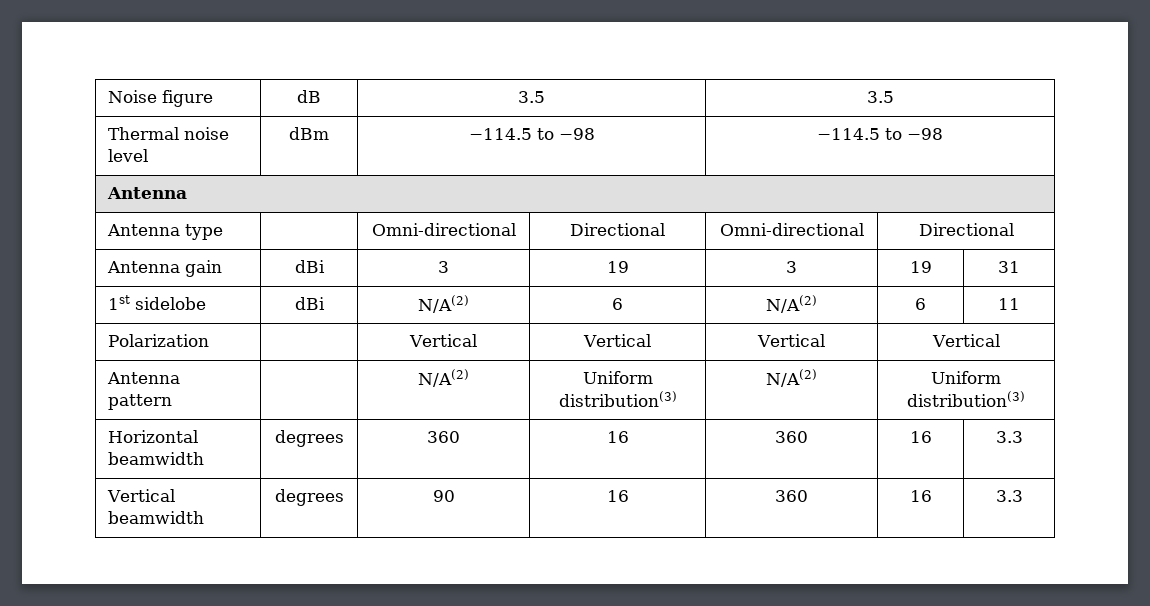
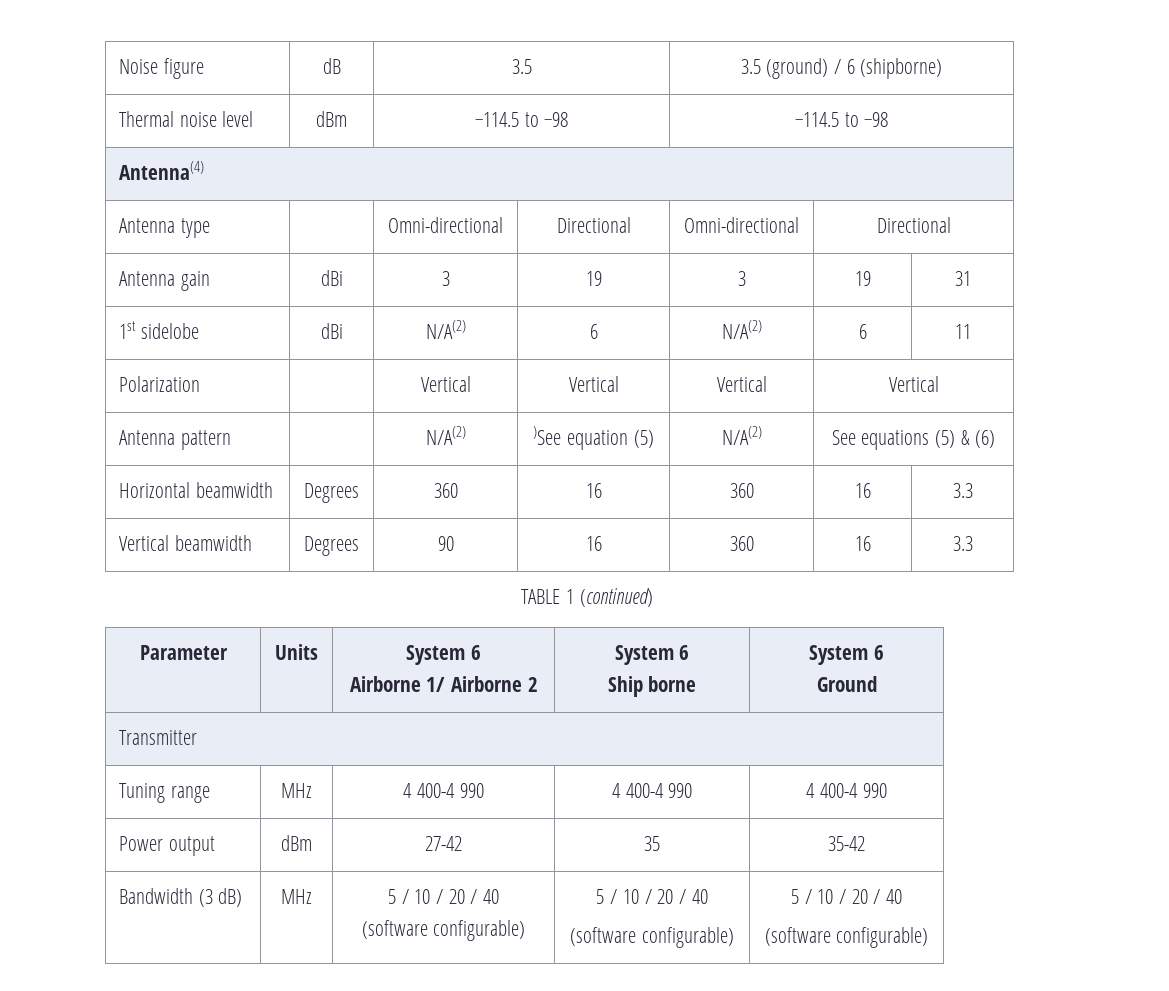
(894, 97) none -> [766,58,943,79] (ground) / 6 (shipborne)
[107,187,188,199] Antenna -> [118,161,204,180] Antenna(4)
[582,371,653,384] [558,391,677,407] [766,369,817,387] [931,371,1001,384] [907,391,1025,407] Uniform distribution(3) | N/A(2) | Uniform distribution(3) -> [533,426,654,450] [721,426,762,445] [831,430,996,450] )See equation (5) | N/A(2) | See equations (5) & (6)
[274,430,344,447] degrees -> [304,483,359,503] Degrees
[274,489,344,506] degrees -> [304,536,359,556] Degrees
(1023, 496) none -> [521,588,653,607] [139,645,228,660] [275,644,318,660] [406,645,481,665] [349,676,538,692] [614,645,690,665] [607,676,697,697] [809,645,884,665] [816,676,877,692] [118,730,197,745] [118,783,210,803] [281,783,312,798] [403,783,484,798] [611,783,693,798] [806,783,887,798] [118,836,215,856] [281,835,312,851] [425,836,462,851] [644,836,660,851] [828,836,865,851] [118,888,243,907] [281,889,312,904] [387,889,500,904] [361,920,526,941] [596,889,708,904] [570,927,734,948] [790,889,903,904] [764,927,929,948] // TABLE 1 (continued) // Parameter | Units | System 6 // Airborne 1/ Airborne 2 | System 6 // Ship borne | System 6 // Ground // Transmitter // Tuning range | MHz | 4 400-4 990 | 4 400-4 990 | 4 400-4 990 // Power output | dBm | 27-42 | 35 | 35-42 // Bandwidth (3 dB) | MHz | 5 / 10 / 20 / 40 // (software configurable) | 5 / 10 / 20 / 40 // (software configurable) | 5 / 10 / 20 / 40 // (software configurable)

